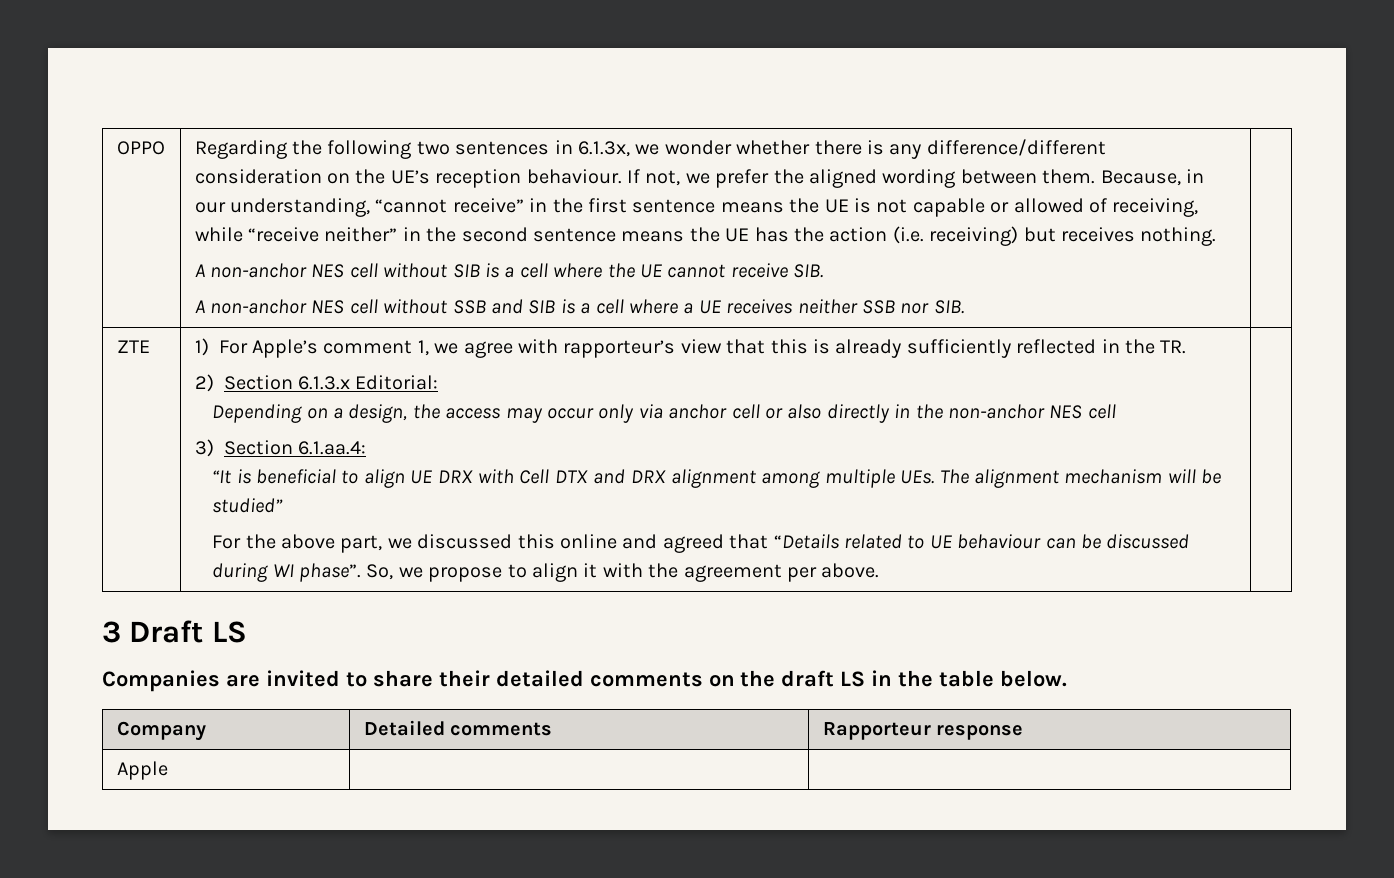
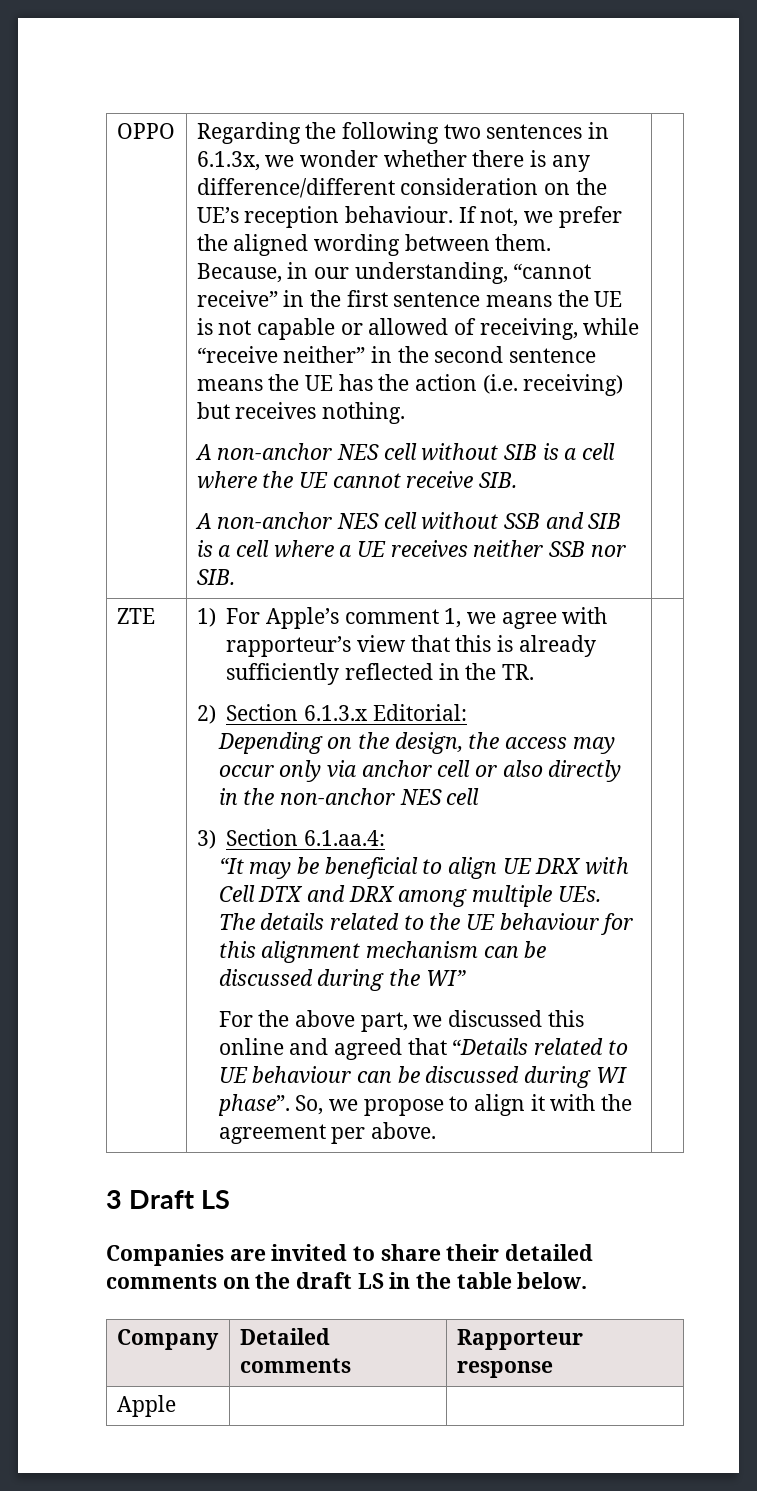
[333,408,344,419] a -> [357,732,389,749] the
[236,469,251,484] is -> [249,857,319,879] may be
[671,469,757,488] alignment -> (395, 894) none
[974,469,1222,488] [212,498,284,513] alignment mechanism will be studied” -> [260,913,634,935] [218,941,547,963] [218,969,466,991] details related to the UE behaviour for this alignment mechanism can be discussed during the WI”

